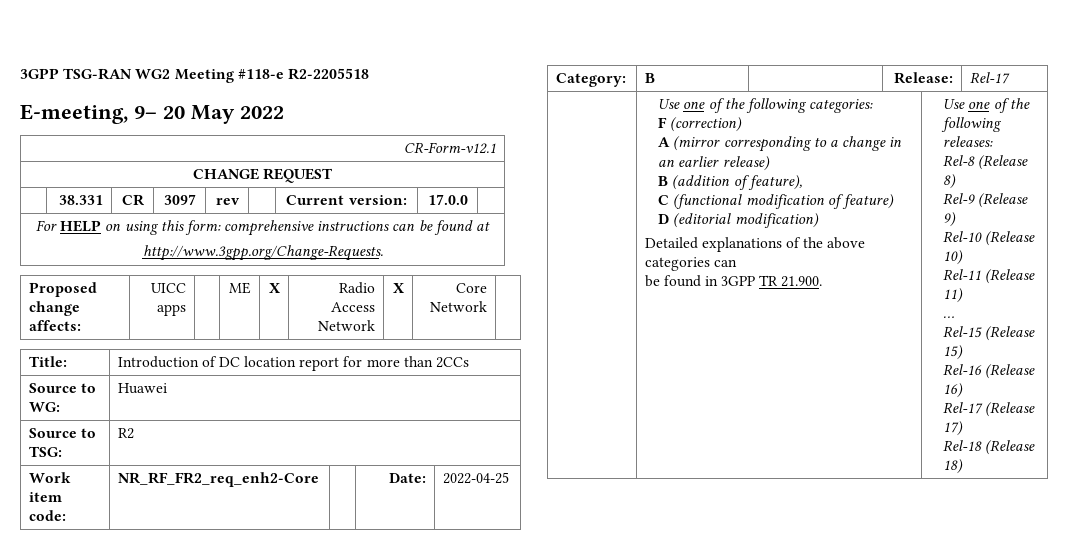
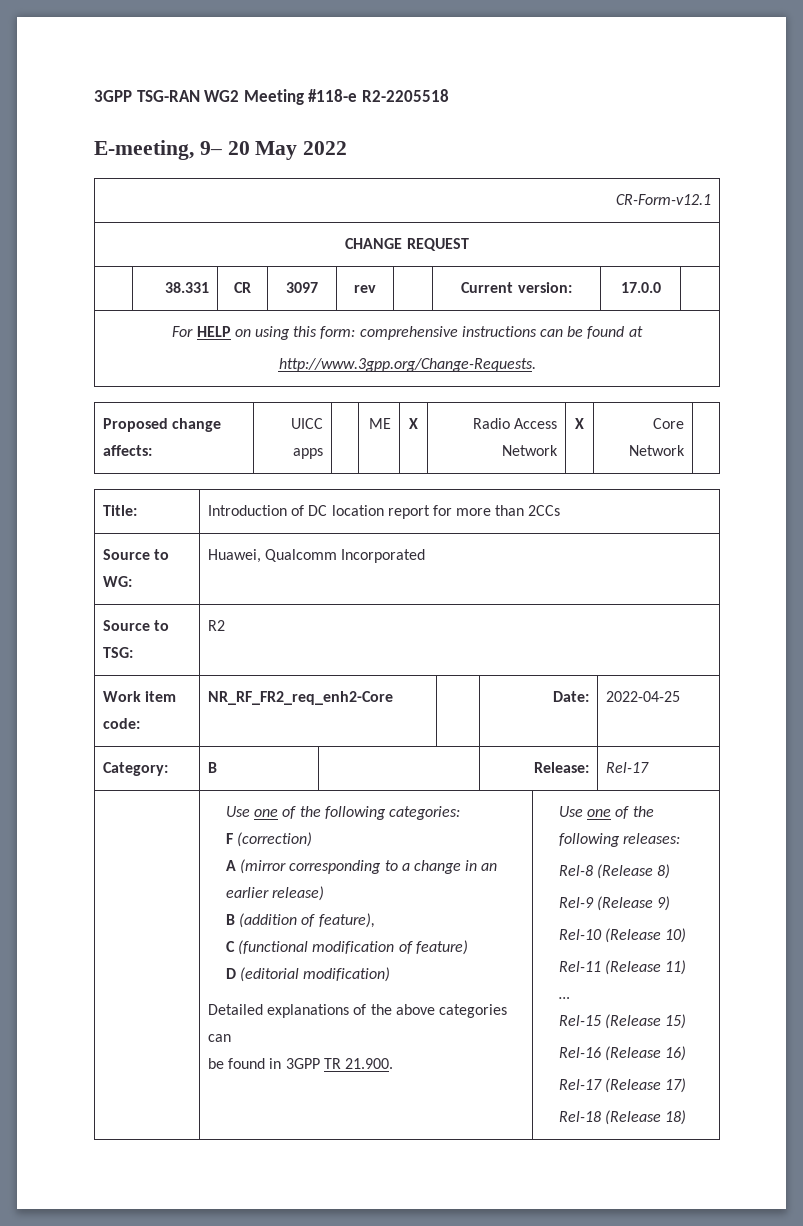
[117,383,167,394] Huawei -> [207,549,426,563] Huawei, Qualcomm Incorporated

